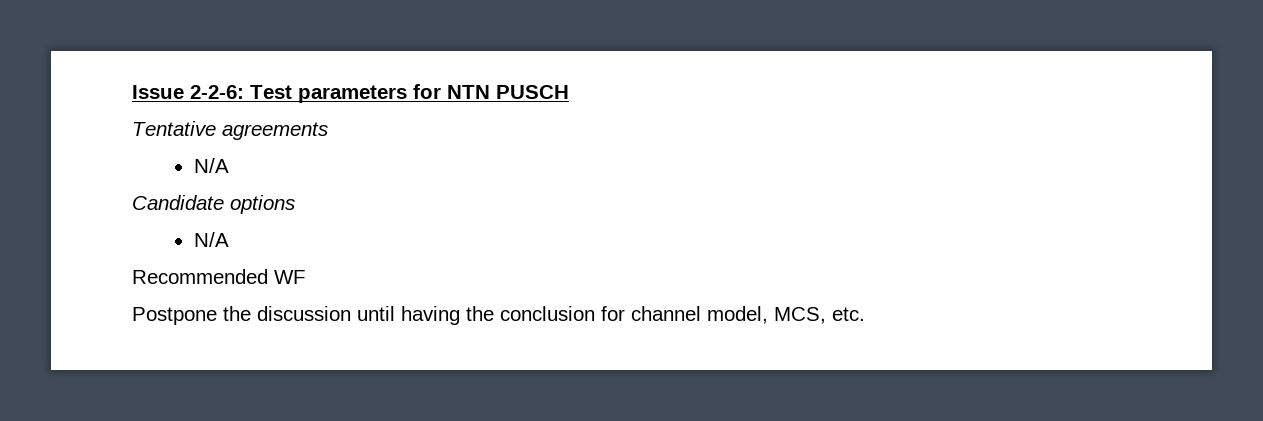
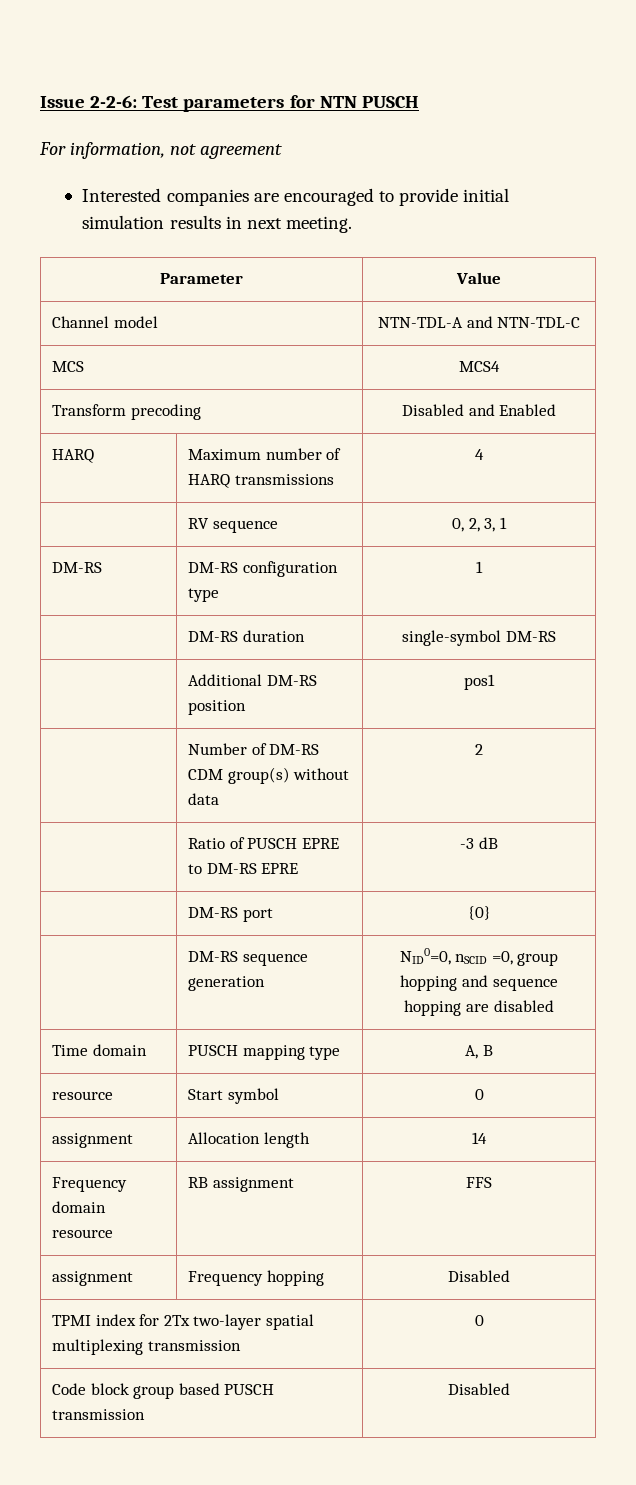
[132,121,328,140] [193,158,229,173] [132,195,295,214] [193,232,229,247] [132,269,306,284] [132,306,865,325] Tentative agreements // N/A // Candidate options // N/A // Recommended WF // Postpone the discussion until having the conclusion for channel model, MCS, etc. -> [39,142,283,159] [82,188,510,206] [82,215,352,233] [160,273,243,284] [456,272,501,284] [52,316,158,328] [377,316,581,328] [52,361,85,372] [459,361,500,372] [52,404,201,420] [401,404,557,416] [52,449,95,463] [188,448,342,460] [188,474,334,488] [475,449,484,460] [188,518,278,533] [452,517,507,532] [52,562,103,573] [188,561,338,577] [188,588,220,602] [476,561,483,573] [188,630,305,642] [402,630,556,646] [188,674,317,686] [188,700,247,715] [464,674,495,690] [188,743,320,755] [188,767,350,784] [188,793,220,805] [475,744,483,755] [188,837,339,849] [188,863,299,874] [460,837,498,849] [188,907,273,922] [467,906,491,920] [188,951,308,966] [188,976,266,991] [399,948,559,966] [400,975,558,991] [404,1000,554,1016] [52,1044,147,1056] [188,1045,341,1060] [465,1045,493,1059] [52,1091,114,1100] [188,1088,279,1104] [474,1089,484,1100] [52,1133,134,1148] [188,1132,310,1148] [472,1132,487,1144] [52,1177,128,1192] [52,1201,107,1213] [52,1229,114,1238] [188,1177,294,1192] [466,1177,492,1188] [52,1271,134,1286] [188,1270,324,1286] [448,1270,510,1282] [52,1314,314,1330] [52,1339,241,1355] [474,1315,484,1326] [52,1383,275,1399] [52,1409,146,1420] [448,1383,510,1395] For information, not agreement // Interested companies are encouraged to provide initial simulation results in next meeting. // Parameter | Value // Channel model | NTN-TDL-A and NTN-TDL-C // MCS | MCS4 // Transform precoding | Disabled and Enabled // HARQ | Maximum number of HARQ transmissions | 4 // | RV sequence | 0, 2, 3, 1 // DM-RS | DM-RS configuration type | 1 // | DM-RS duration | single-symbol DM-RS // | Additional DM-RS position | pos1 // | Number of DM-RS CDM group(s) without data | 2 // | Ratio of PUSCH EPRE to DM-RS EPRE | -3 dB // | DM-RS port | {0} // | DM-RS sequence generation | NID0=0, nSCID =0, group hopping and sequence hopping are disabled // Time domain | PUSCH mapping type | A, B // resource | Start symbol | 0 // assignment | Allocation length | 14 // Frequency domain resource | RB assignment | FFS // assignment | Frequency hopping | Disabled // TPMI index for 2Tx two-layer spatial multiplexing transmission | 0 // Code block group based PUSCH transmission | Disabled

